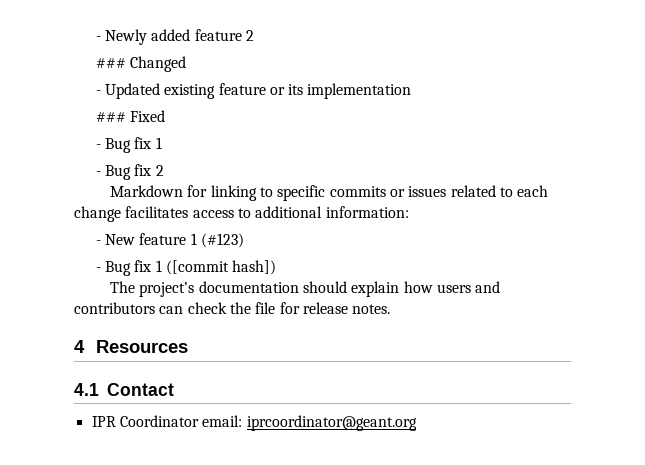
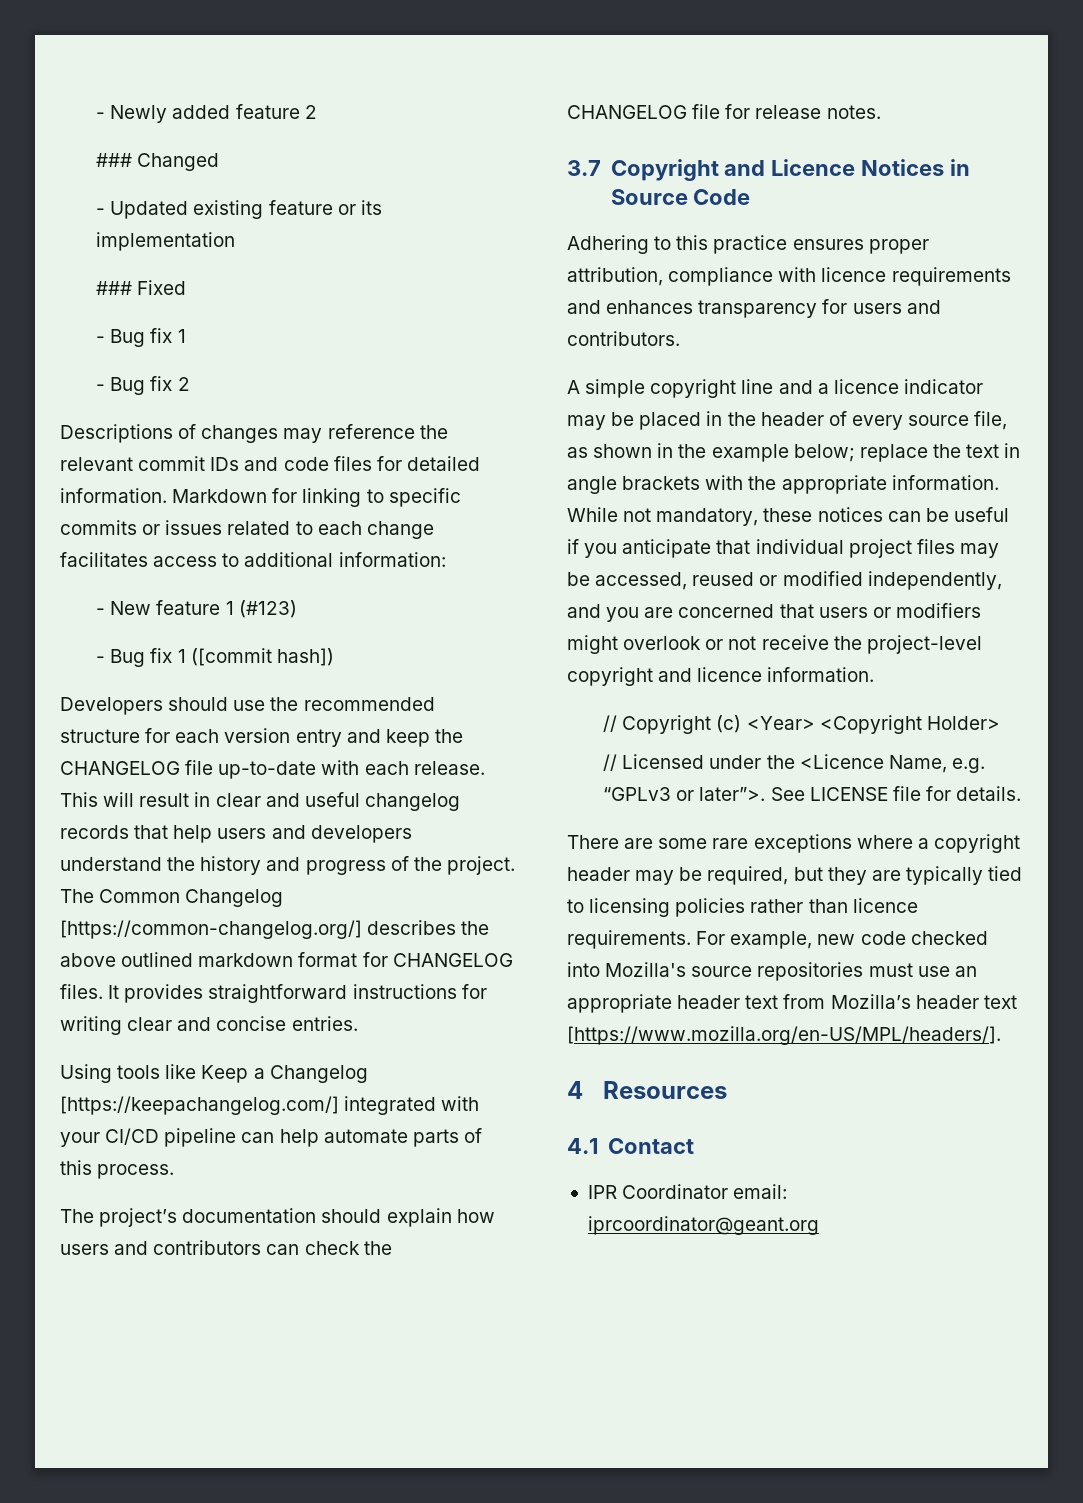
(164, 170) none -> [60,424,448,443] [60,456,480,471] [60,488,167,503] Descriptions of changes may reference the relevant commit IDs and code files for detailed information.
(277, 267) none -> [60,697,435,715] [60,728,463,747] [60,760,485,779] [60,792,460,811] [60,825,412,843] [60,856,515,875] [60,889,284,907] [60,920,490,939] [60,952,513,967] [60,984,487,1003] [60,1016,358,1035] [60,1064,368,1083] [60,1096,480,1115] [60,1128,482,1147] [60,1160,175,1179] // Developers should use the recommended structure for each version entry and keep the CHANGELOG file up-to-date with each release. This will result in clear and useful changelog records that help users and developers understand the history and progress of the project. The Common Changelog [https://common-changelog.org/] describes the above outlined markdown format for CHANGELOG files. It provides straightforward instructions for writing clear and concise entries. // Using tools like Keep a Changelog [https://keepachangelog.com/] integrated with your CI/CD pipeline can help automate parts of this process.
(251, 308) none -> [567,105,687,119] CHANGELOG
(391, 309) none -> [567,159,971,181] [610,189,751,205] [567,235,929,254] [567,267,1011,286] [567,299,941,318] [567,331,680,346] [567,379,983,398] [567,411,1008,430] [567,443,1021,462] [567,475,999,494] [567,507,1009,526] [567,539,999,558] [567,571,1002,590] [567,603,981,622] [567,635,982,654] [567,667,875,686] [603,715,1000,734] [603,754,985,773] [603,786,1022,801] [567,834,1020,853] [567,866,1023,885] [567,898,918,917] [567,930,988,949] [567,962,977,981] [567,994,1017,1013] [567,1026,1001,1045] // 3.7 Copyright and Licence Notices in Source Code // Adhering to this practice ensures proper attribution, compliance with licence requirements and enhances transparency for users and contributors. // A simple copyright line and a licence indicator may be placed in the header of every source file, as shown in the example below; replace the text in angle brackets with the appropriate information. While not mandatory, these notices can be useful if you anticipate that individual project files may be accessed, reused or modified independently, and you are concerned that users or modifiers might overlook or not receive the project-level copyright and licence information. // // Copyright (c) <Year> <Copyright Holder> // // Licensed under the <Licence Name, e.g. “GPLv3 or later”>. See LICENSE file for details. // There are some rare exceptions where a copyright header may be required, but they are typically tied to licensing policies rather than licence requirements. For example, new code checked into Mozilla's source repositories must use an appropriate header text from Mozilla’s header text [https://www.mozilla.org/en-US/MPL/headers/].

